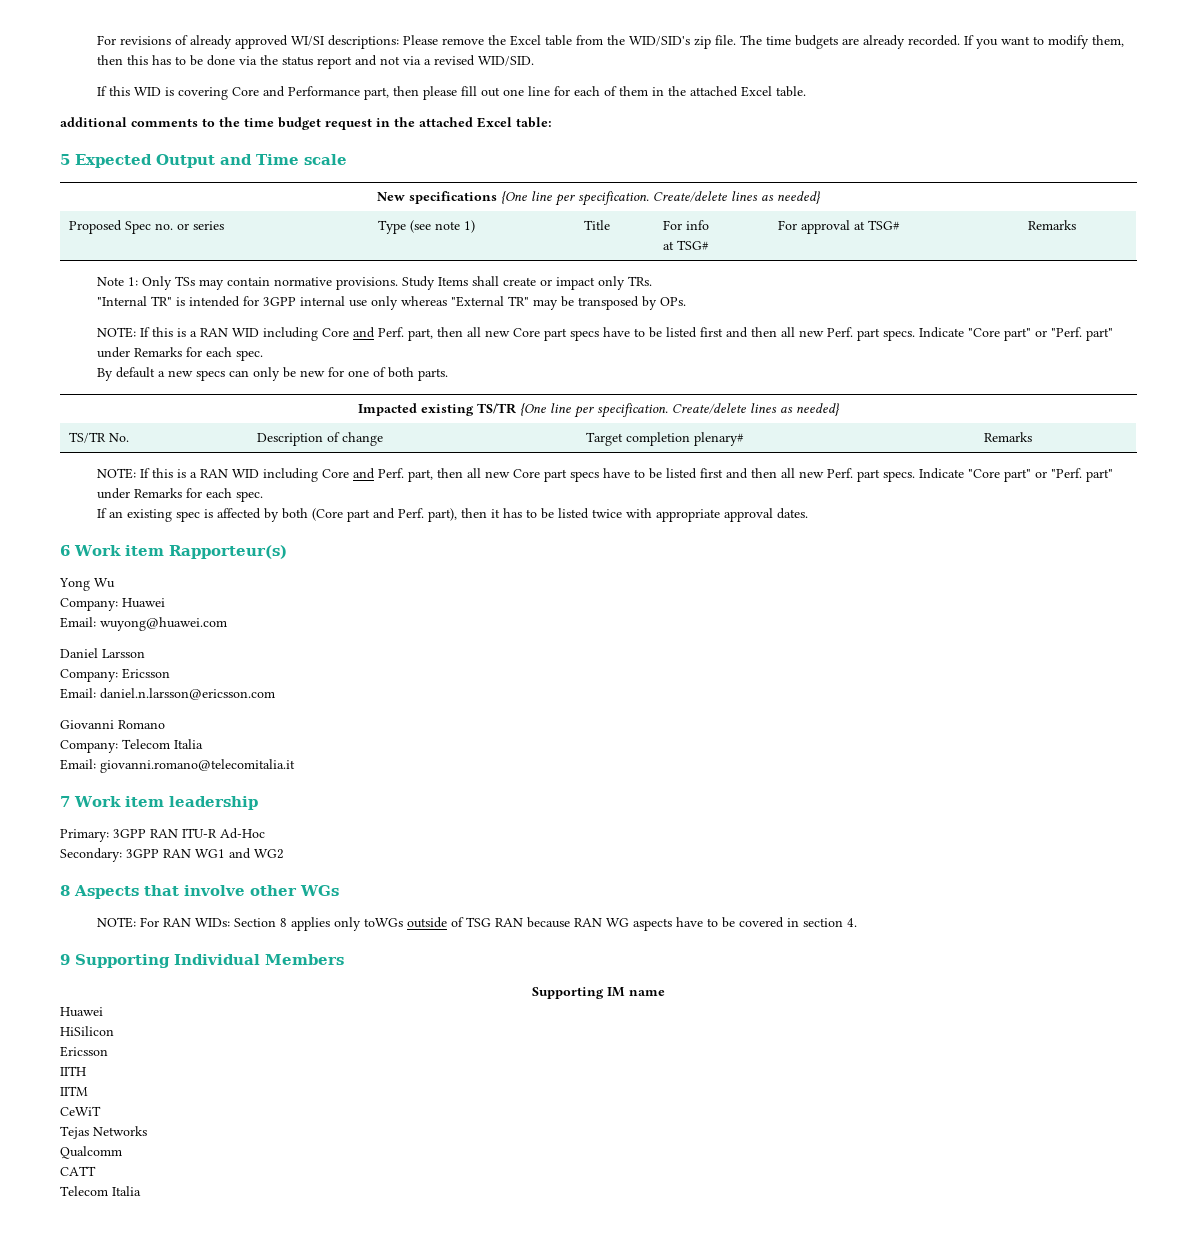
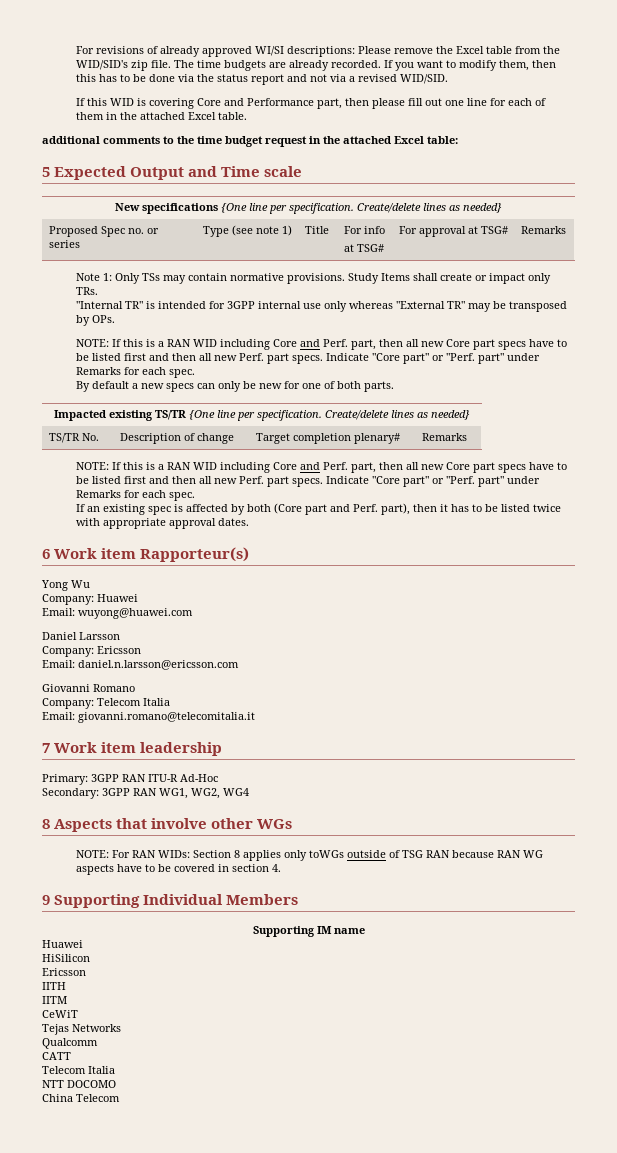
[195,848,284,859] WG1 and WG2 -> [159,788,249,799] WG1, WG2, WG4
(141, 1191) none -> [42,1080,116,1088] [42,1094,120,1102] // NTT DOCOMO // China Telecom

